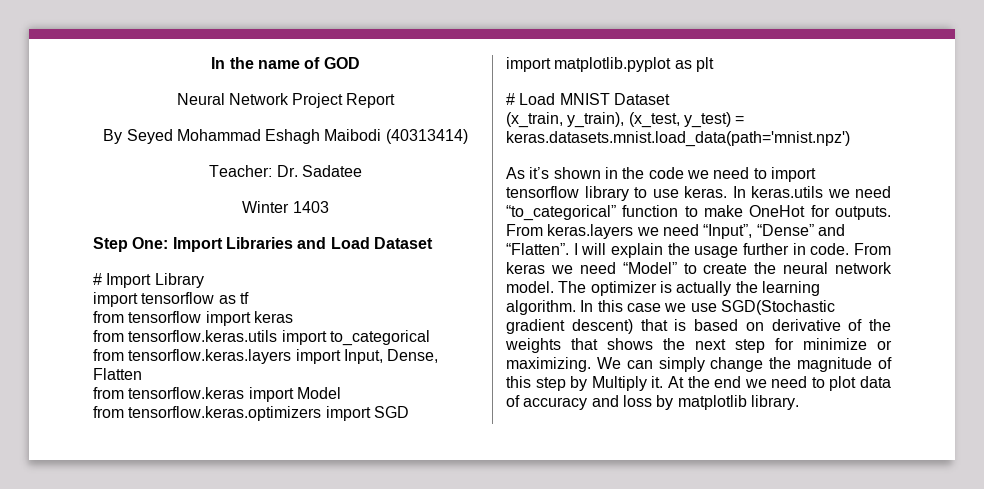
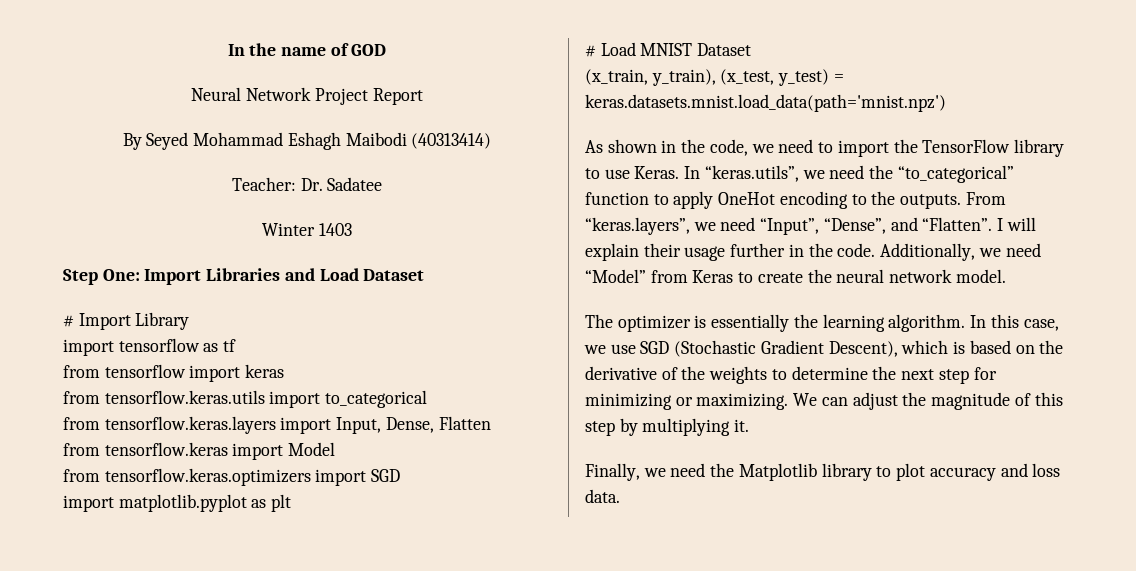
[529,167,550,179] it’s -> (603, 146) none
[648,167,684,179] code -> [709,139,748,156] code,
[506,186,579,198] tensorflow -> [893,139,1011,153] the TensorFlow
[684,186,891,198] keras. In keras.utils we need -> [634,165,894,182] Keras. In “keras.utils”, we need the
[704,205,830,217] make OneHot for -> [673,191,896,209] apply OneHot encoding to the
[547,224,634,239] keras.layers -> [585,217,690,235] “keras.layers”,
[756,224,814,236] “Dense” -> [823,218,886,234] “Dense”,
[667,243,690,255] the -> [643,243,681,257] their
[810,243,891,255] [506,262,545,274] code. From keras -> [808,243,976,261] the code. Additionally,
(677, 268) none -> [650,270,734,283] from Keras
(554, 287) none -> (1006, 276) //
[676,281,732,296] actually -> [711,314,790,332] essentially
[626,303,661,312] case -> [1023,319,1059,331] case,
[720,300,835,315] [506,319,668,334] SGD(Stochastic gradient descent) that -> [640,340,949,357] SGD (Stochastic Gradient Descent), which
(764, 326) none -> [1039,340,1064,354] the
[571,338,653,350] that shows -> [771,366,868,380] to determine
[803,338,867,350] minimize -> [585,393,672,410] minimizing
[658,357,764,372] simply change -> [852,392,898,410] adjust
[591,376,647,391] Multiply -> [642,418,731,436] multiplying
[667,376,891,391] [506,395,799,410] At the end we need to plot data of accuracy and loss by matplotlib library. -> [585,463,1061,481] [585,489,620,503] // Finally, we need the Matplotlib library to plot accuracy and loss data.

